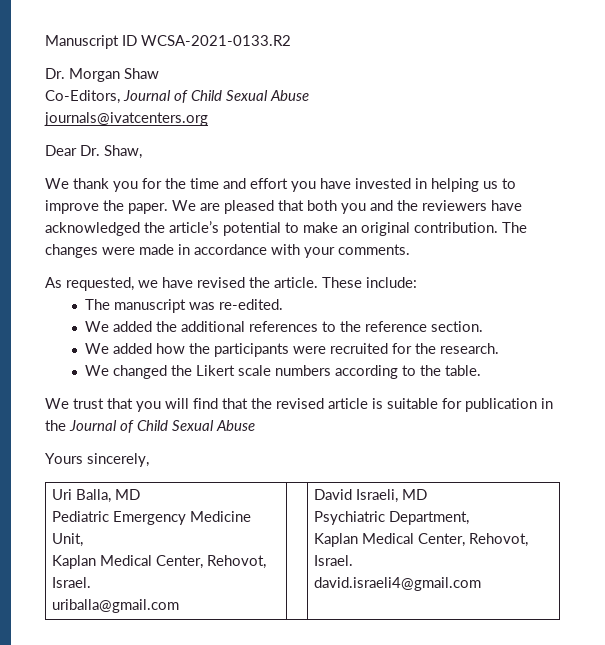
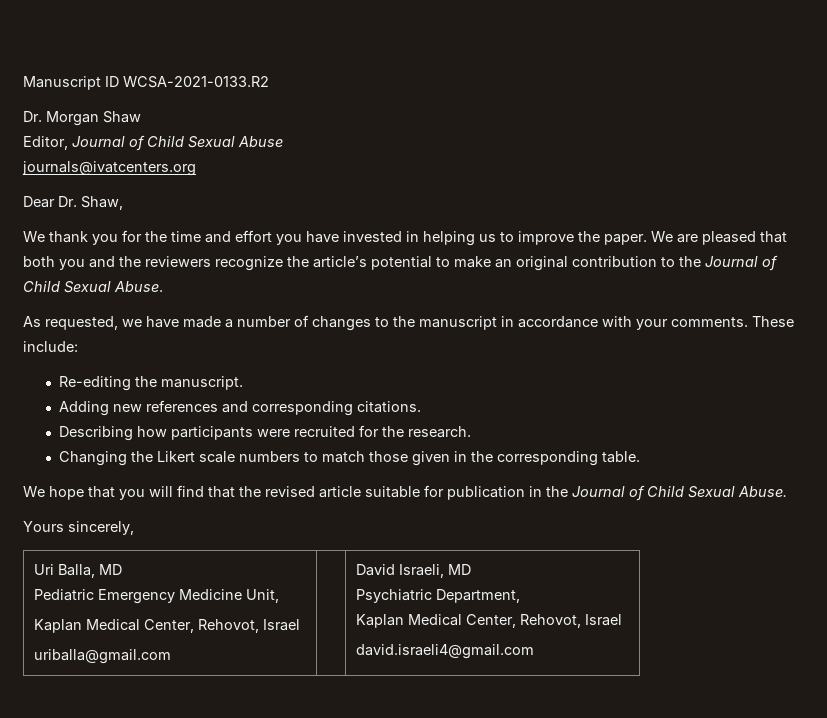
[45,90,120,104] Co-Editors, -> [23,136,68,150] Editor,
[491,200,522,211] [45,222,140,236] have acknowledged -> [215,256,283,271] recognize
[414,222,527,233] [45,244,174,258] contribution. The changes were made -> [572,255,778,271] [23,281,163,293] [23,315,497,331] contribution to the Journal of Child Sexual Abuse. // As requested, we have made a number of changes to the manuscript
[45,277,417,291] [85,299,284,313] [85,321,484,332] [85,343,211,354] // As requested, we have revised the article. These include: // The manuscript was re-edited. // We added the additional references to the reference section. // We added how the -> [752,316,794,327] [23,341,78,352] [59,376,244,391] [59,400,422,416] [59,426,168,441] These include: // Re-editing the manuscript. // Adding new references and corresponding citations. // Describing how
[85,365,168,379] We changed -> [59,451,128,466] Changing
[335,365,442,379] according to the -> [304,451,599,466] to match those given in the corresponding
[73,398,104,409] trust -> [49,486,84,500] hope
[372,398,383,409] is -> (361, 492) none
[216,420,255,431] Abuse -> [738,486,787,497] Abuse.
[51,577,91,588] Israel. -> [263,619,301,631] Israel
[313,555,353,566] Israel. -> [585,614,623,626] Israel

